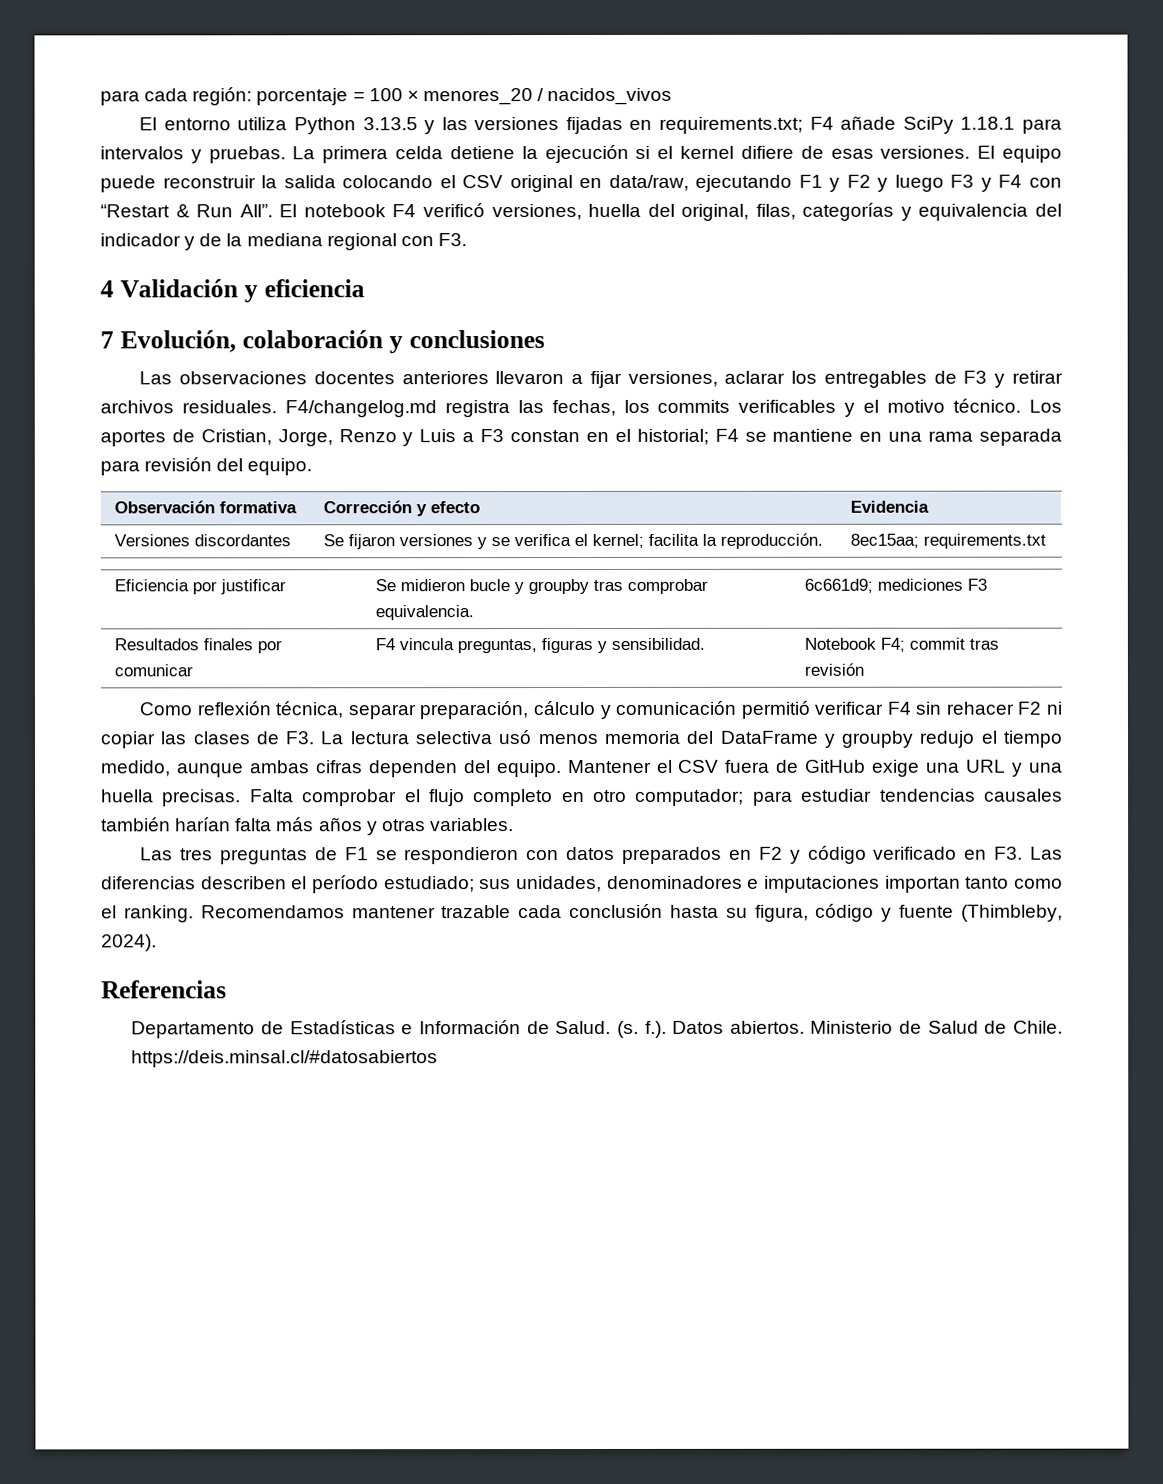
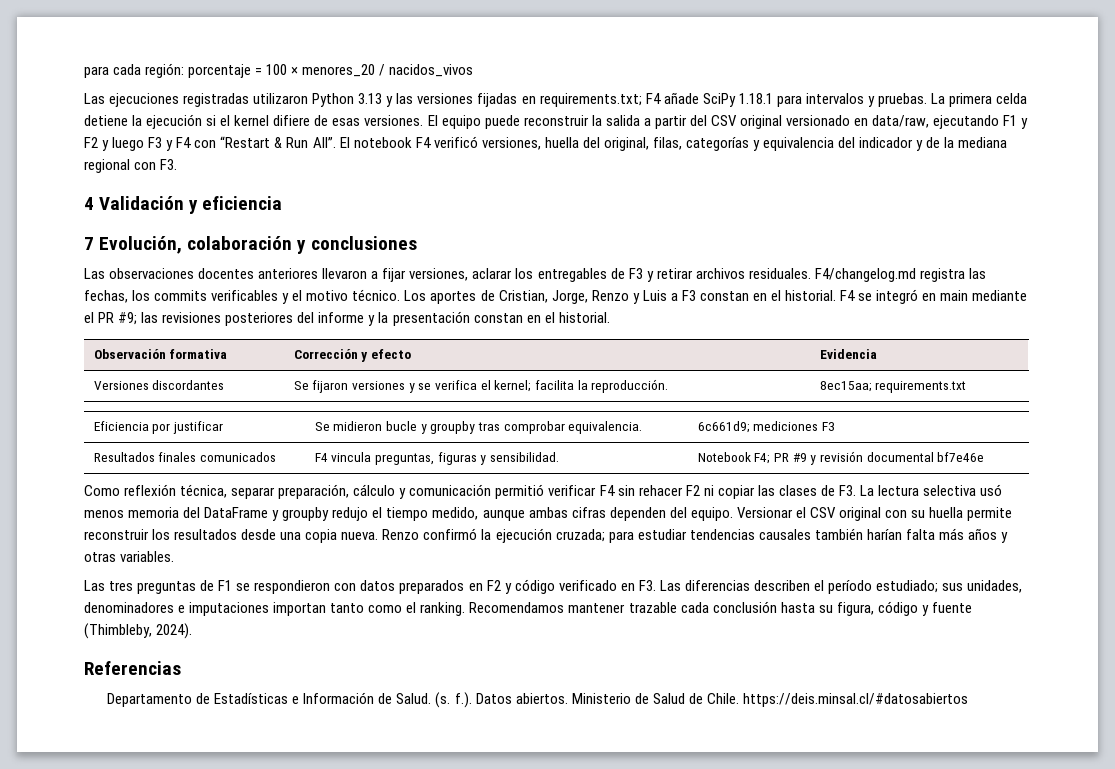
[139,117,418,135] El entorno utiliza Python 3.13.5 -> [84,93,383,107] Las ejecuciones registradas utilizaron Python 3.13
[342,175,573,193] colocando el CSV original -> [643,115,851,129] a partir del CSV original versionado
[636,428,709,445] historial; -> [785,290,837,301] historial.
[772,428,1063,446] [100,457,313,476] mantiene en una rama separada para revisión del equipo. -> [876,289,1028,304] [84,311,610,326] integró en main mediante el PR #9; las revisiones posteriores del informe y la presentación constan en el historial.
[257,640,283,654] [114,664,194,677] por comunicar -> [199,452,276,462] comunicados
[909,637,1000,650] [804,662,865,676] commit tras revisión -> [773,451,985,465] PR #9 y revisión documental bf7e46e
[567,759,1064,777] [101,788,745,807] Mantener el CSV fuera de GitHub exige una URL y una huella precisas. Falta comprobar el flujo completo en otro computador; -> [736,507,1013,521] [84,528,605,543] Versionar el CSV original con su huella permite reconstruir los resultados desde una copia nueva. Renzo confirmó la ejecución cruzada;

